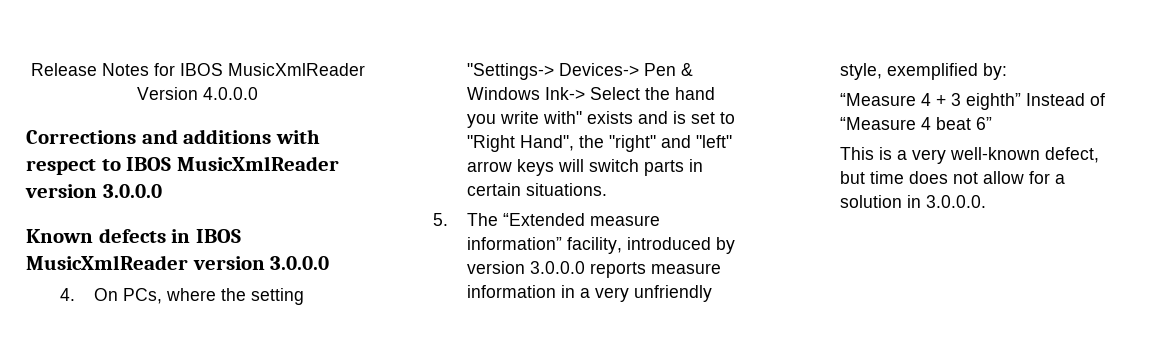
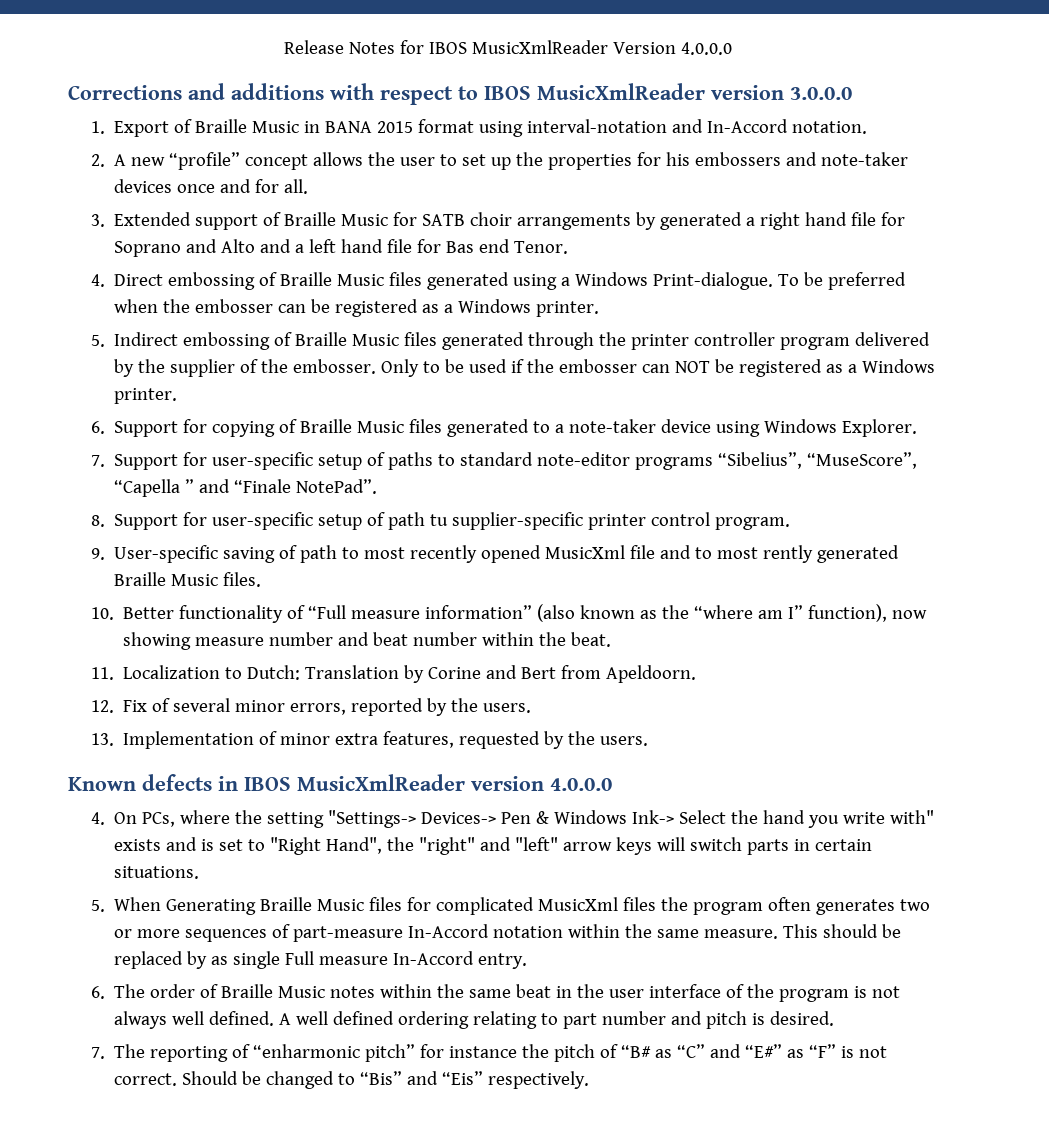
(162, 191) none -> [91,119,868,137] [91,152,909,170] [114,179,309,194] [91,212,906,230] [114,239,569,257] [91,272,907,290] [114,299,600,317] [91,332,931,350] [114,359,936,377] [114,388,178,404] [91,419,918,437] [91,452,918,470] [114,479,378,497] [91,512,791,530] [91,545,900,563] [114,572,262,587] [91,604,928,623] [123,632,612,650] [91,665,697,683] [91,698,532,716] [91,731,649,749] // 1. Export of Braille Music in BANA 2015 format using interval-notation and In-Accord notation. // 2. A new “profile” concept allows the user to set up the properties for his embossers and note-taker devices once and for all. // 3. Extended support of Braille Music for SATB choir arrangements by generated a right hand file for Soprano and Alto and a left hand file for Bas end Tenor. // 4. Direct embossing of Braille Music files generated using a Windows Print-dialogue. To be preferred when the embosser can be registered as a Windows printer. // 5. Indirect embossing of Braille Music files generated through the printer controller program delivered by the supplier of the embosser. Only to be used if the embosser can NOT be registered as a Windows printer. // 6. Support for copying of Braille Music files generated to a note-taker device using Windows Explorer. // 7. Support for user-specific setup of paths to standard note-editor programs “Sibelius”, “MuseScore”, “Capella ” and “Finale NotePad”. // 8. Support for user-specific setup of path tu supplier-specific printer control program. // 9. User-specific saving of path to most recently opened MusicXml file and to most rently generated Braille Music files. // 10. Better functionality of “Full measure information” (also known as the “where am I” function), now showing measure number and beat number within the beat. // 11. Localization to Dutch: Translation by Corine and Bert from Apeldoorn. // 12. Fix of several minor errors, reported by the users. // 13. Implementation of minor extra features, requested by the users.
[270,256,330,270] 3.0.0.0 -> [550,778,612,791] 4.0.0.0
[466,213,660,226] [466,237,735,254] [466,261,721,278] [466,285,712,302] [839,63,1007,80] [839,93,1105,110] [839,117,992,130] [839,147,1099,164] [839,171,1065,184] [839,195,986,208] The “Extended measure information” facility, introduced by version 3.0.0.0 reports measure information in a very unfriendly style, exemplified by: // “Measure 4 + 3 eighth” Instead of “Measure 4 beat 6” // This is a very well-known defect, but time does not allow for a solution in 3.0.0.0. -> [114,897,931,915] [114,924,902,942] [114,951,528,969] [91,984,901,1002] [114,1011,835,1029] [91,1044,888,1062] [114,1071,590,1089] When Generating Braille Music files for complicated MusicXml files the program often generates two or more sequences of part-measure In-Accord notation within the same measure. This should be replaced by as single Full measure In-Accord entry. // 6. The order of Braille Music notes within the same beat in the user interface of the program is not always well defined. A well defined ordering relating to part number and pitch is desired. // 7. The reporting of “enharmonic pitch” for instance the pitch of “B# as “C” and “E#” as “F” is not correct. Should be changed to “Bis” and “Eis” respectively.

